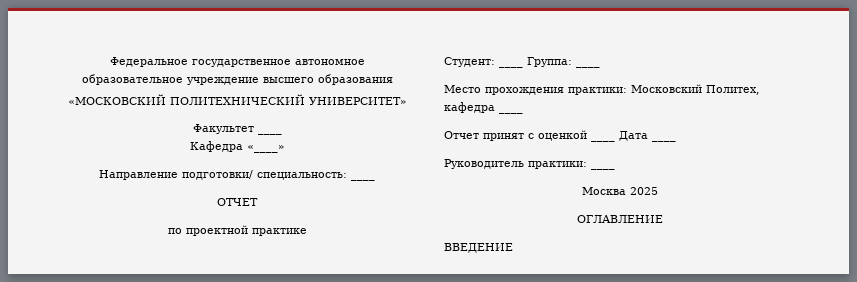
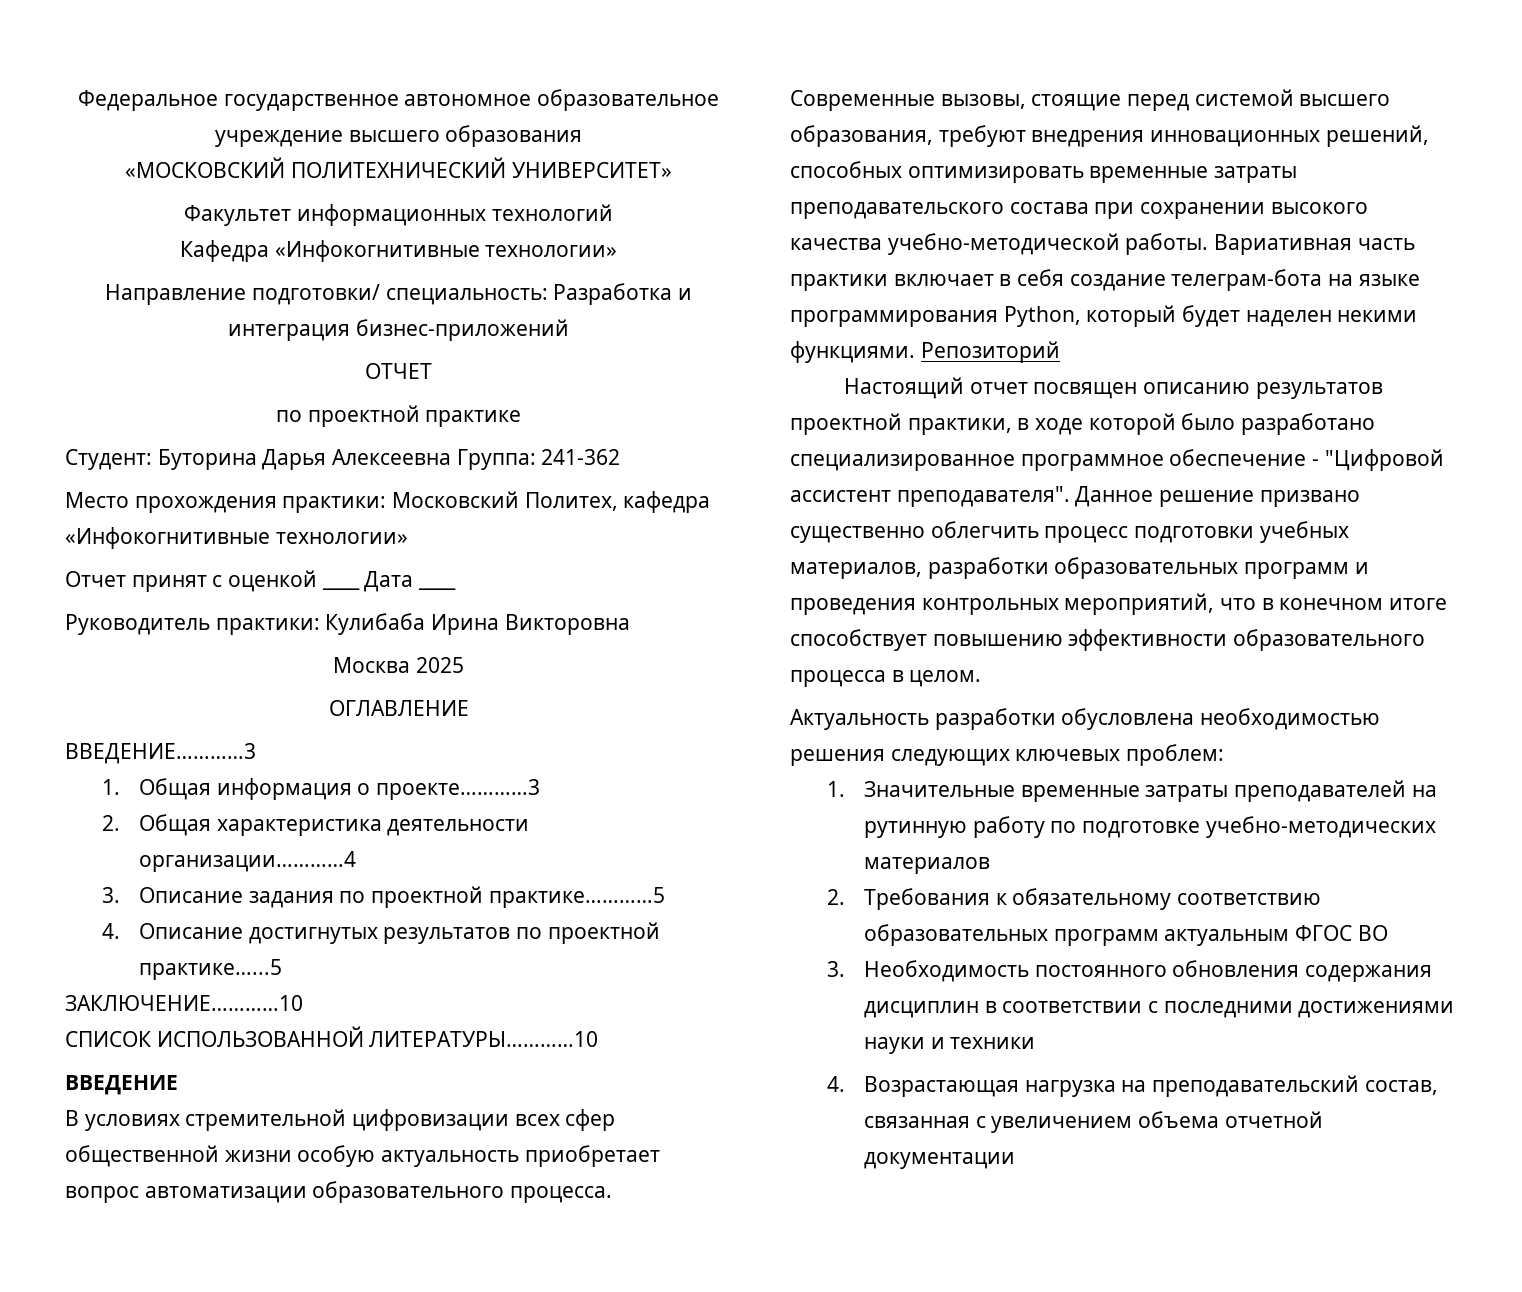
[257,132,282,135] ____ -> [297,204,613,226] информационных технологий
[246,145,285,153] «____» -> [274,240,618,262] «Инфокогнитивные технологии»
[351,178,375,181] ____ -> [553,283,692,305] [228,319,569,341] Разработка и интеграция бизнес-приложений
[499,57,600,68] ____ Группа: ____ -> [157,449,621,470] Буторина Дарья Алексеевна Группа: 241-362
[499,111,523,114] ____ -> [65,527,408,549] «Инфокогнитивные технологии»
[591,167,615,170] ____ -> [325,613,630,635] Кулибаба Ирина Викторовна
[444,243,513,253] ВВЕДЕНИЕ -> [65,743,256,764] [101,778,540,800] [101,814,530,836] [138,851,356,872] [101,886,665,908] [101,922,660,944] [138,959,282,980] [65,995,303,1011] [65,1026,599,1047] [65,1075,178,1095] [65,1109,616,1131] [65,1145,660,1167] [65,1181,613,1203] [790,89,1391,111] [790,125,1429,147] [790,161,1298,183] [790,202,1368,219] [790,233,1415,255] [790,269,1420,291] [790,305,1418,327] [790,341,1060,363] [844,377,1383,399] [790,413,1376,435] [790,449,1444,471] [790,486,1360,507] [790,521,1349,543] [790,557,1369,579] [790,593,1448,615] [790,629,1426,651] [790,670,982,687] [790,708,1381,730] [790,744,1225,766] [826,780,1437,802] [863,816,1436,838] [863,857,990,874] [826,888,1321,910] [863,924,1388,946] [826,960,1432,982] [863,1001,1455,1018] [863,1037,1036,1054] [826,1075,1438,1097] [863,1111,1323,1133] [863,1152,1015,1169] ВВЕДЕНИЕ…………3 // 1. Общая информация о проекте…………3 // 2. Общая характеристика деятельности организации…………4 // 3. Описание задания по проектной практике…………5 // 4. Описание достигнутых результатов по проектной практике…...5 // ЗАКЛЮЧЕНИЕ…………10 // СПИСОК ИСПОЛЬЗОВАННОЙ ЛИТЕРАТУРЫ…………10 // ВВЕДЕНИЕ // В условиях стремительной цифровизации всех сфер общественной жизни особую актуальность приобретает вопрос автоматизации образовательного процесса. Современные вызовы, стоящие перед системой высшего образования, требуют внедрения инновационных решений, способных оптимизировать временные затраты преподавательского состава при сохранении высокого качества учебно-методической работы. Вариативная часть практики включает в себя создание телеграм-бота на языке программирования Python, который будет наделен некими функциями. Репозиторий // Настоящий отчет посвящен описанию результатов проектной практики, в ходе которой было разработано специализированное программное обеспечение - "Цифровой ассистент преподавателя". Данное решение призвано существенно облегчить процесс подготовки учебных материалов, разработки образовательных программ и проведения контрольных мероприятий, что в конечном итоге способствует повышению эффективности образовательного процесса в целом. // Актуальность разработки обусловлена необходимостью решения следующих ключевых проблем: // 1. Значительные временные затраты преподавателей на рутинную работу по подготовке учебно-методических материалов // 2. Требования к обязательному соответствию образовательных программ актуальным ФГОС ВО // 3. Необходимость постоянного обновления содержания дисциплин в соответствии с последними достижениями науки и техники // 4. Возрастающая нагрузка на преподавательский состав, связанная с увеличением объема отчетной документации

